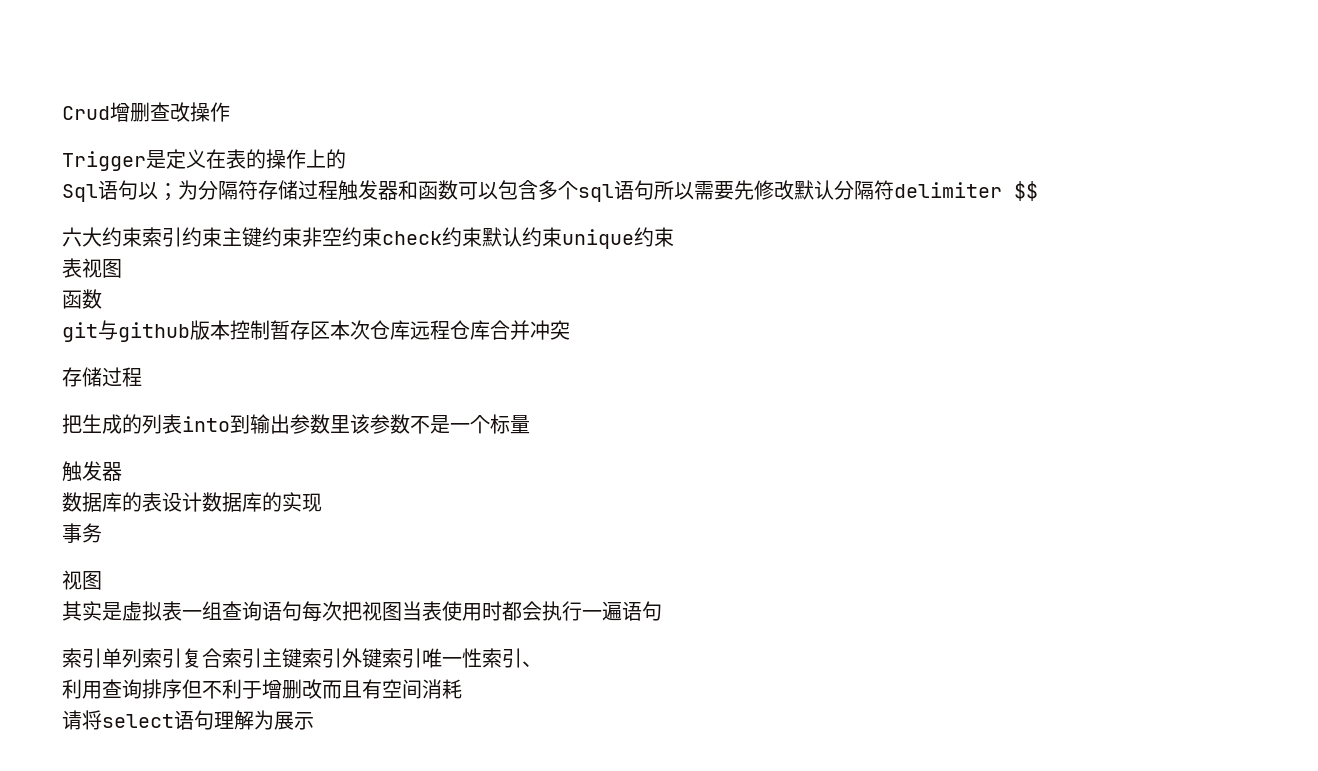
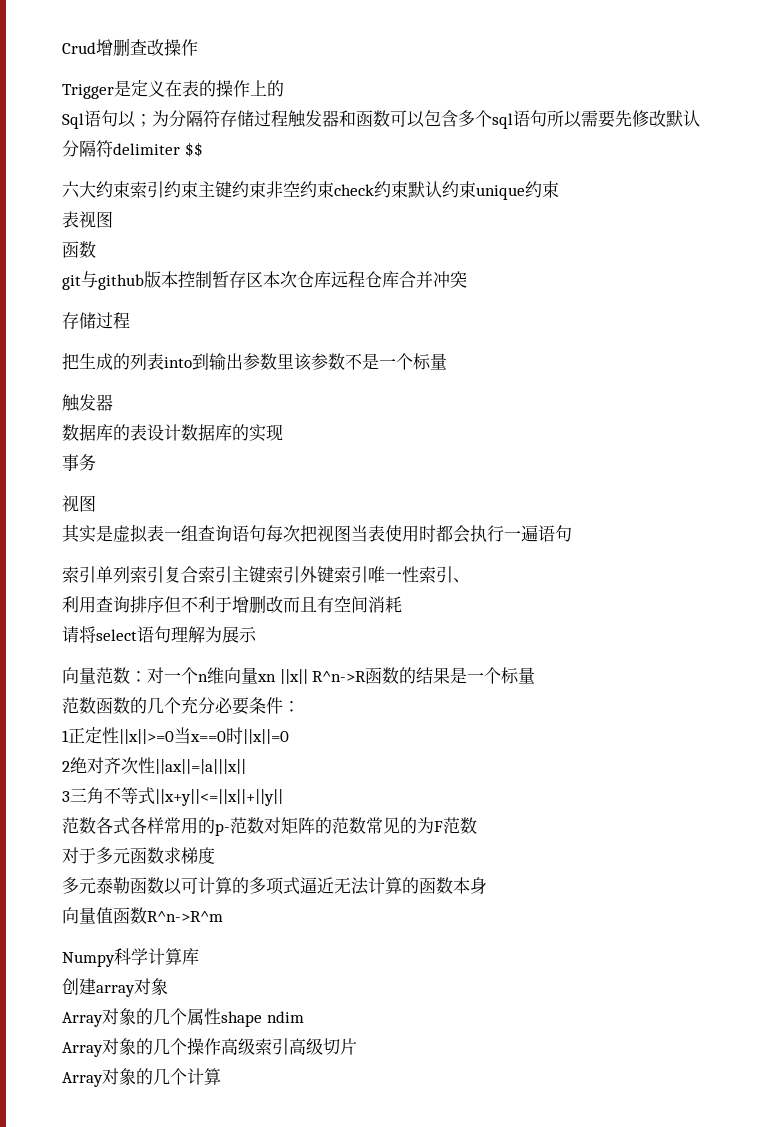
(314, 721) none -> [62,667,536,684] [62,696,300,715] [62,727,289,744] [62,757,246,774] [62,787,283,806] [62,817,477,836] [62,847,215,864] [62,877,487,895] [62,907,223,924] [62,948,199,967] [62,978,168,997] [62,1008,304,1027] [62,1038,357,1057] [62,1068,221,1087] // 向量范数：对一个n维向量xn ||x|| R^n->R函数的结果是一个标量 // 范数函数的几个充分必要条件： // 1正定性||x||>=0当x==0时||x||=0 // 2绝对齐次性||ax||=|a|||x|| // 3三角不等式||x+y||<=||x||+||y|| // 范数各式各样常用的p-范数对矩阵的范数常见的为F范数 // 对于多元函数求梯度 // 多元泰勒函数以可计算的多项式逼近无法计算的函数本身 // 向量值函数R^n->R^m // Numpy科学计算库 // 创建array对象 // Array对象的几个属性shape ndim // Array对象的几个操作高级索引高级切片 // Array对象的几个计算

